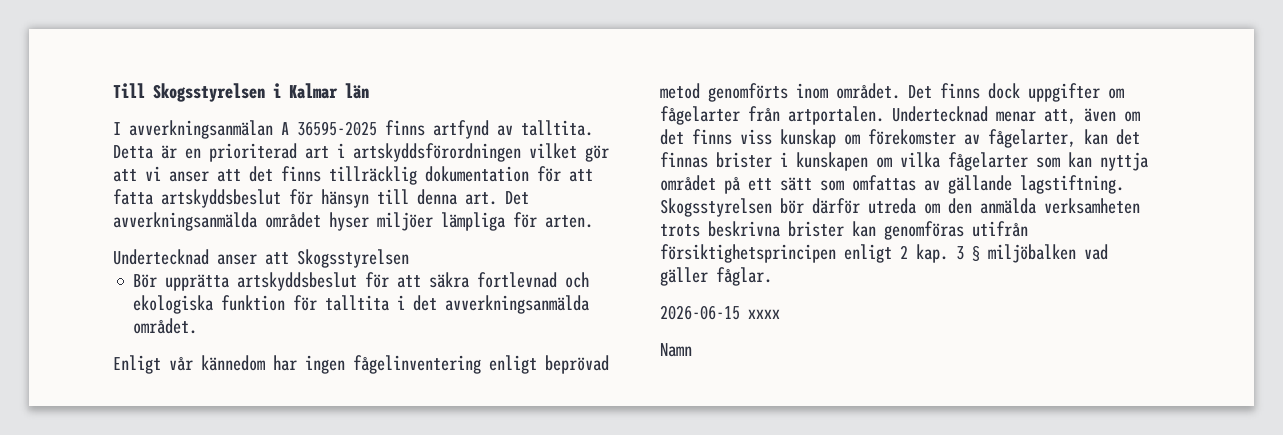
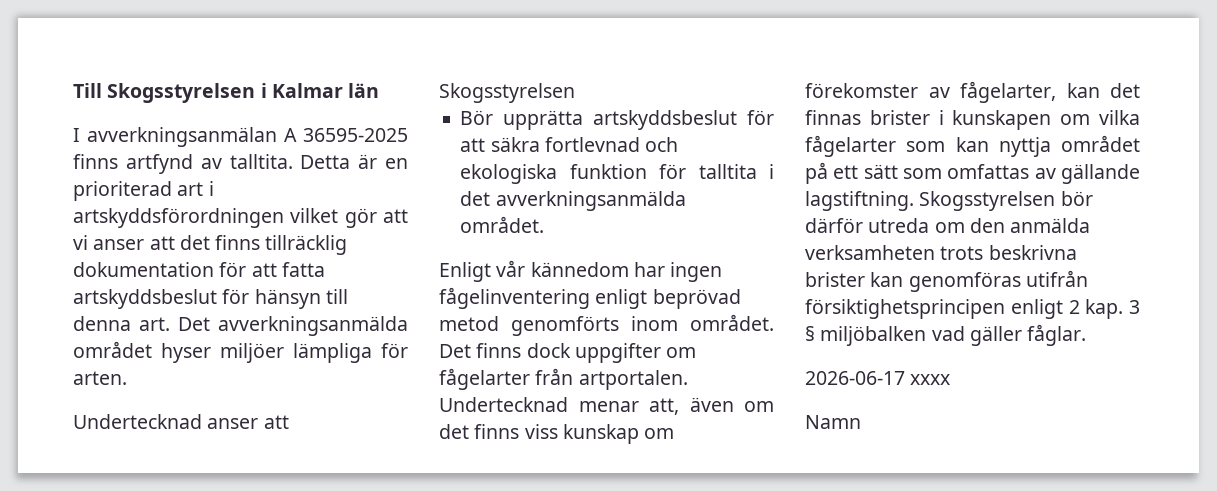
[660,305,740,320] 2026-06-15 -> [805,371,905,385] 2026-06-17

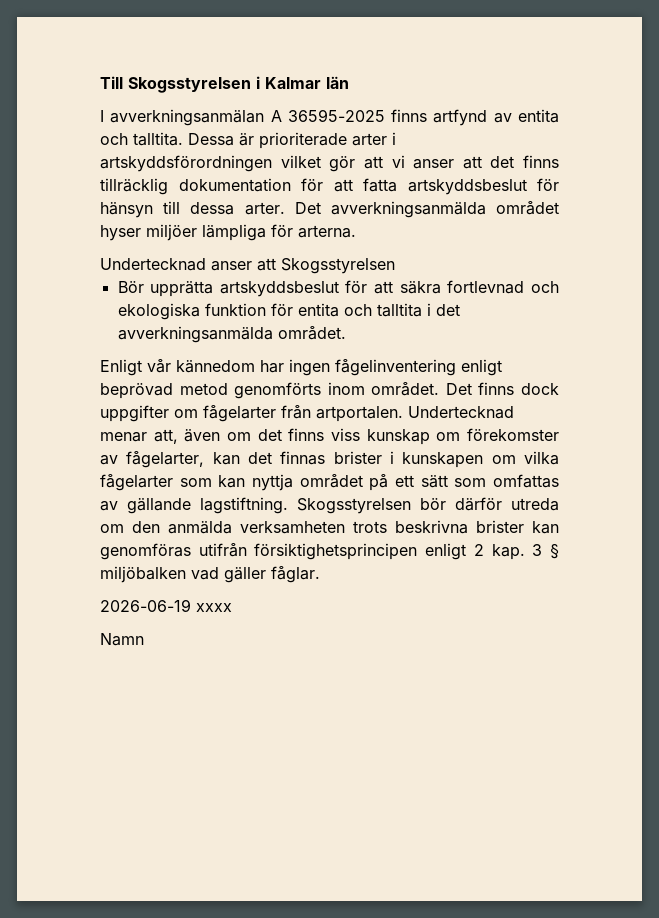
[229,154,408,169] [73,181,204,201] talltita. Detta är en prioriterad art -> [518,109,559,123] [100,132,387,149] entita och talltita. Dessa är prioriterade arter
[73,316,170,331] denna art. -> [190,202,285,215] dessa arter.
[73,371,127,385] arten. -> [298,225,356,238] arterna.
(687, 171) none -> [297,303,372,317] entita och
[805,371,905,385] 2026-06-17 -> [100,599,191,612] 2026-06-19

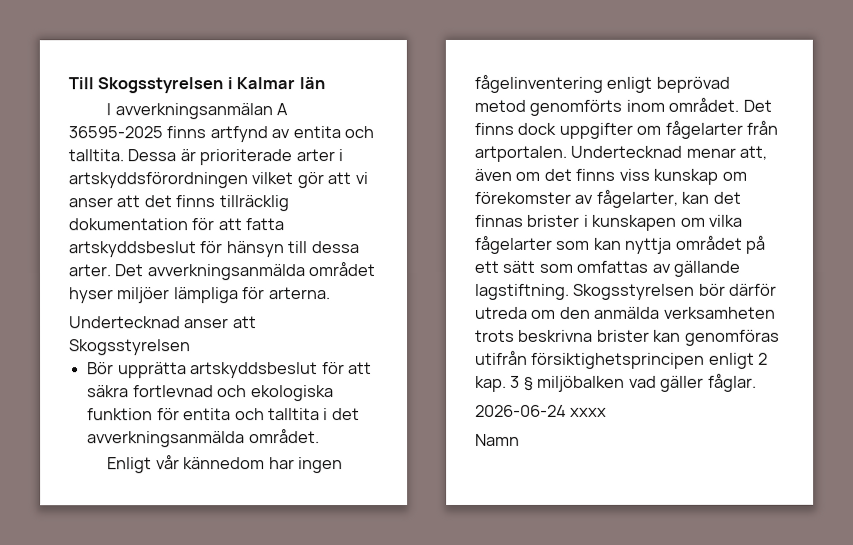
[100,599,191,612] 2026-06-19 -> [475,404,567,417] 2026-06-24

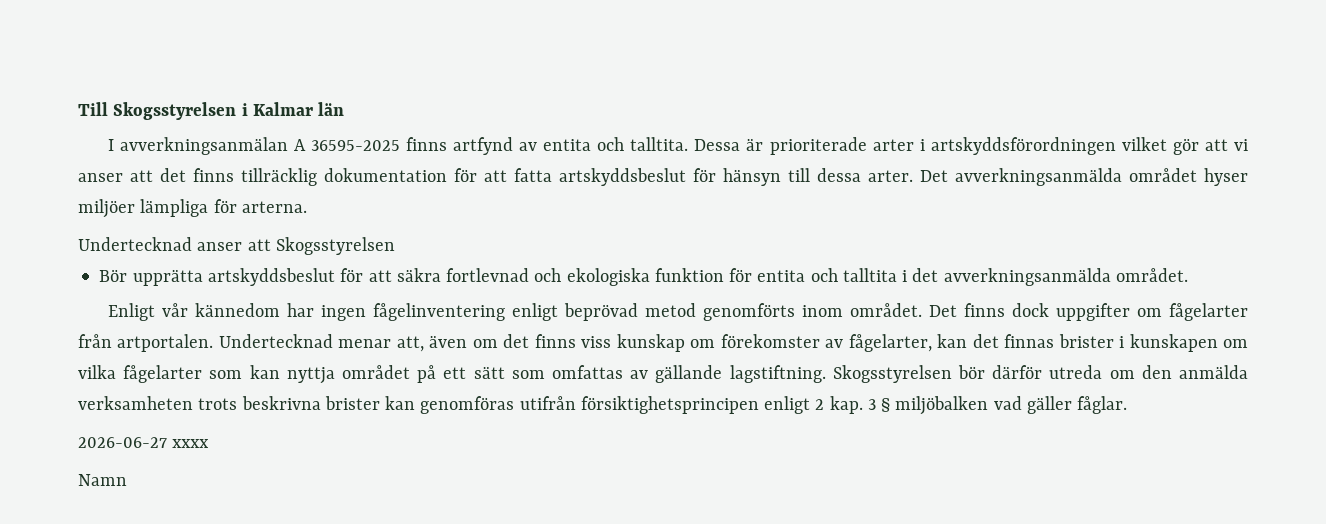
[475,404,567,417] 2026-06-24 -> [78,437,167,448] 2026-06-27

